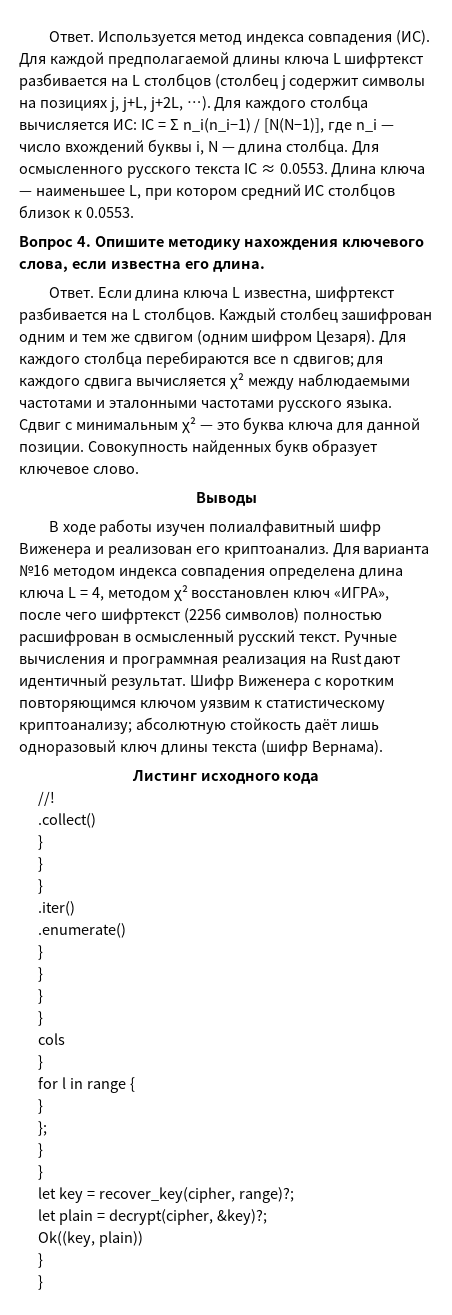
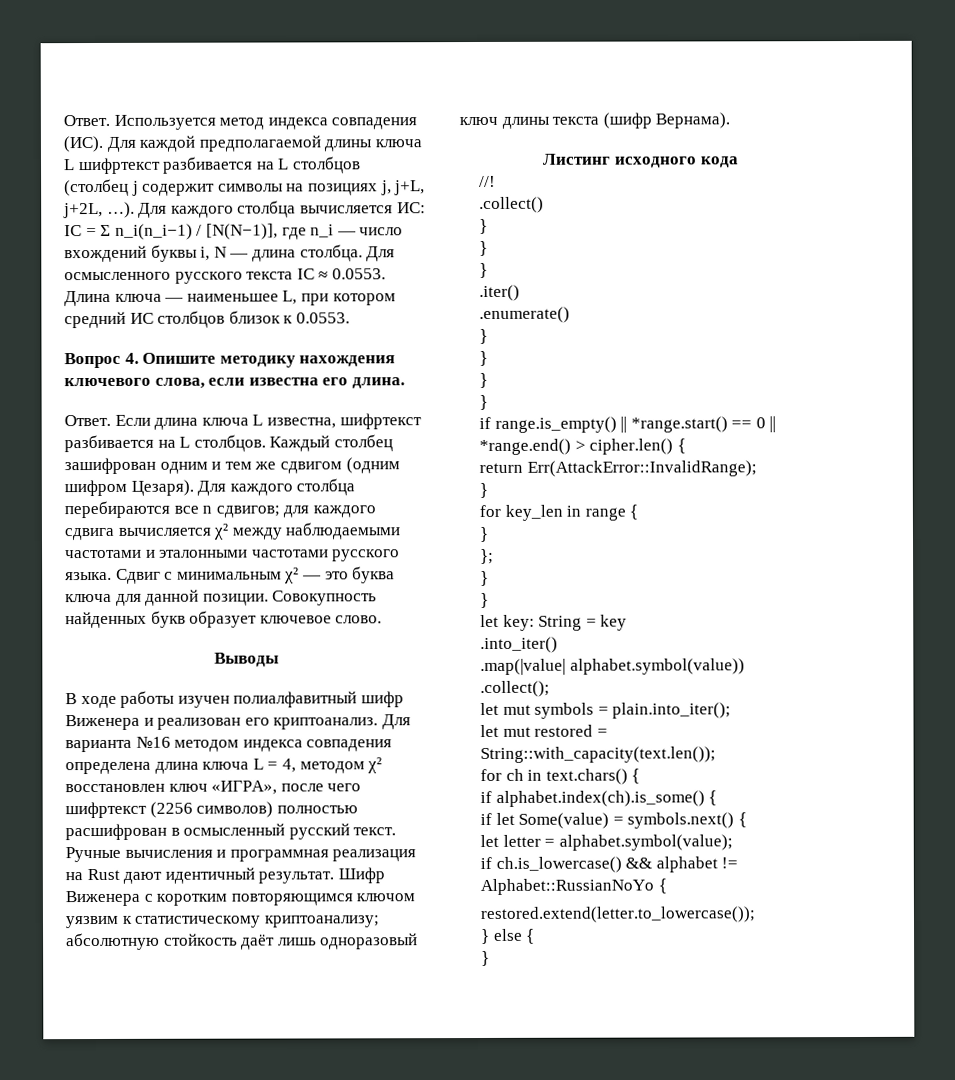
[38,1033,66,1045] cols -> [478,416,777,433] [478,438,686,455] [478,460,757,477] if range.is_empty() || *range.start() == 0 || *range.end() > cipher.len() { // return Err(AttackError::InvalidRange);
[62,1077,67,1089] l -> [504,504,563,521] key_len
[59,1187,294,1203] [38,1209,267,1225] [38,1231,144,1247] [38,1253,44,1268] key = recover_key(cipher, range)?; // let plain = decrypt(cipher, &key)?; // Ok((key, plain)) // } -> [502,614,628,631] [479,636,558,653] [479,658,745,675] [479,680,550,697] [479,702,732,719] [479,724,608,737] [479,746,716,763] [479,768,641,785] [479,790,718,807] [479,812,747,829] [479,834,733,851] [479,856,739,873] [479,878,667,895] [479,906,756,923] [480,928,536,944] key: String = key // .into_iter() // .map(|value| alphabet.symbol(value)) // .collect(); // let mut symbols = plain.into_iter(); // let mut restored = String::with_capacity(text.len()); // for ch in text.chars() { // if alphabet.index(ch).is_some() { // if let Some(value) = symbols.next() { // let letter = alphabet.symbol(value); // if ch.is_lowercase() && alphabet != Alphabet::RussianNoYo { // restored.extend(letter.to_lowercase()); // } else {

